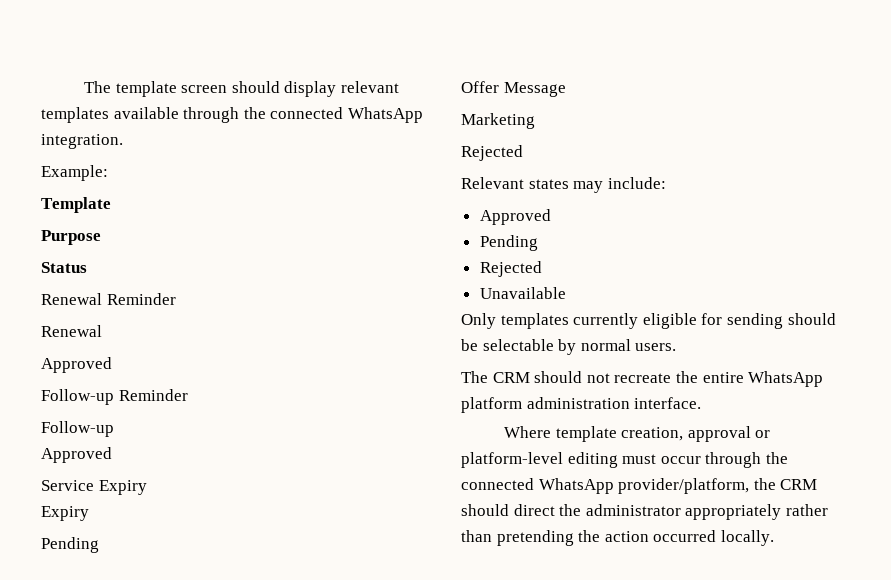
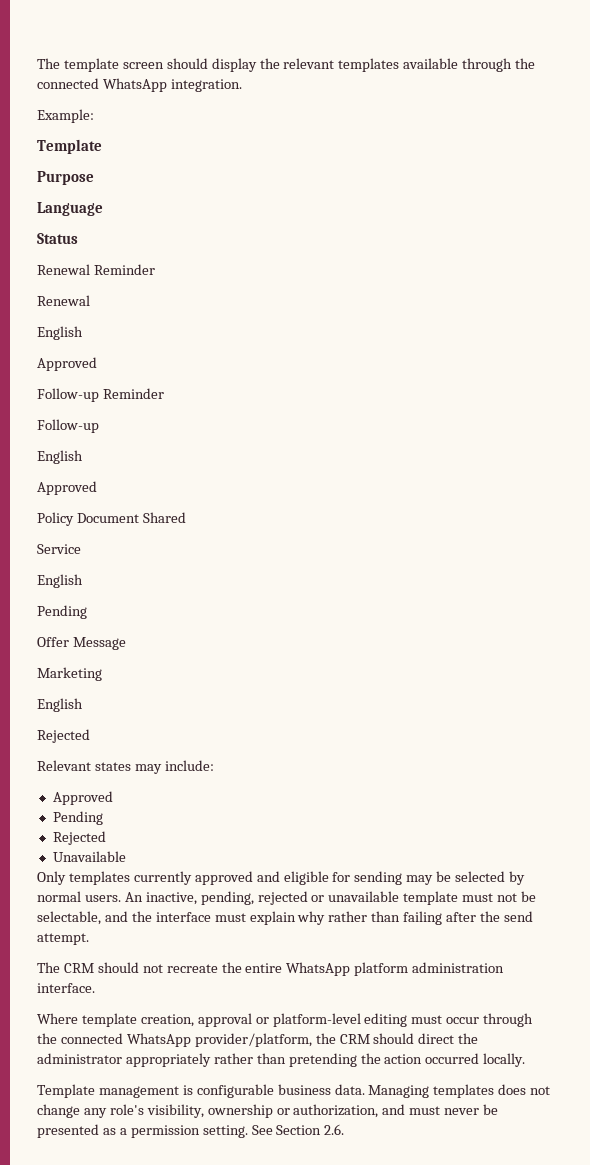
(337, 89) none -> [259,58,280,69] the
(101, 237) none -> [37,202,103,216] // Language
(102, 331) none -> [37,326,83,340] // English
[41,447,112,463] // Approved -> [37,450,83,464] [37,481,97,495] [37,512,186,526] // English // Approved // Policy Document Shared
[98,480,147,495] [41,506,89,521] Expiry // Expiry -> [37,574,83,588] // English
(535, 121) none -> [37,698,83,712] // English
(639, 321) none -> [194,871,280,885] approved and
[787,313,836,325] [461,339,554,351] should be selectable -> [406,871,506,885] may be selected
(677, 347) none -> [124,891,537,905] [37,911,533,925] [37,933,89,945] An inactive, pending, rejected or unavailable template must not be selectable, and the interface must explain why rather than failing after the send attempt.
(774, 538) none -> [37,1084,551,1098] [37,1104,499,1118] [37,1124,345,1138] // Template management is configurable business data. Managing templates does not change any role's visibility, ownership or authorization, and must never be presented as a permission setting. See Section 2.6.

